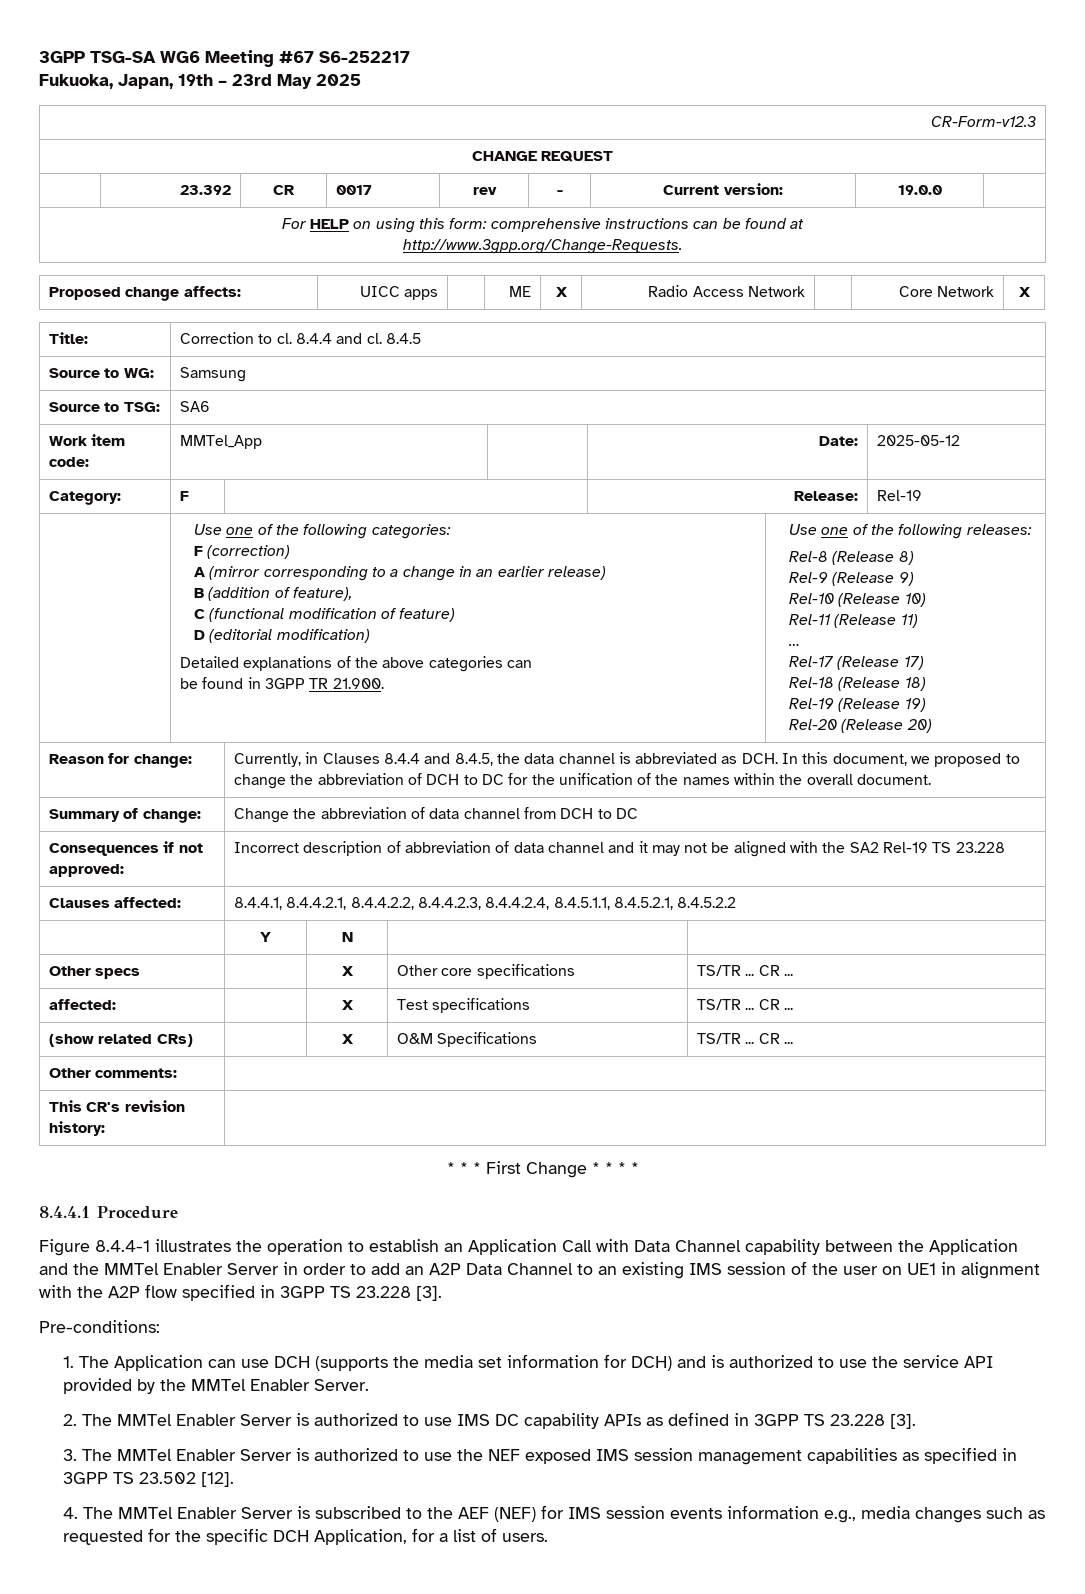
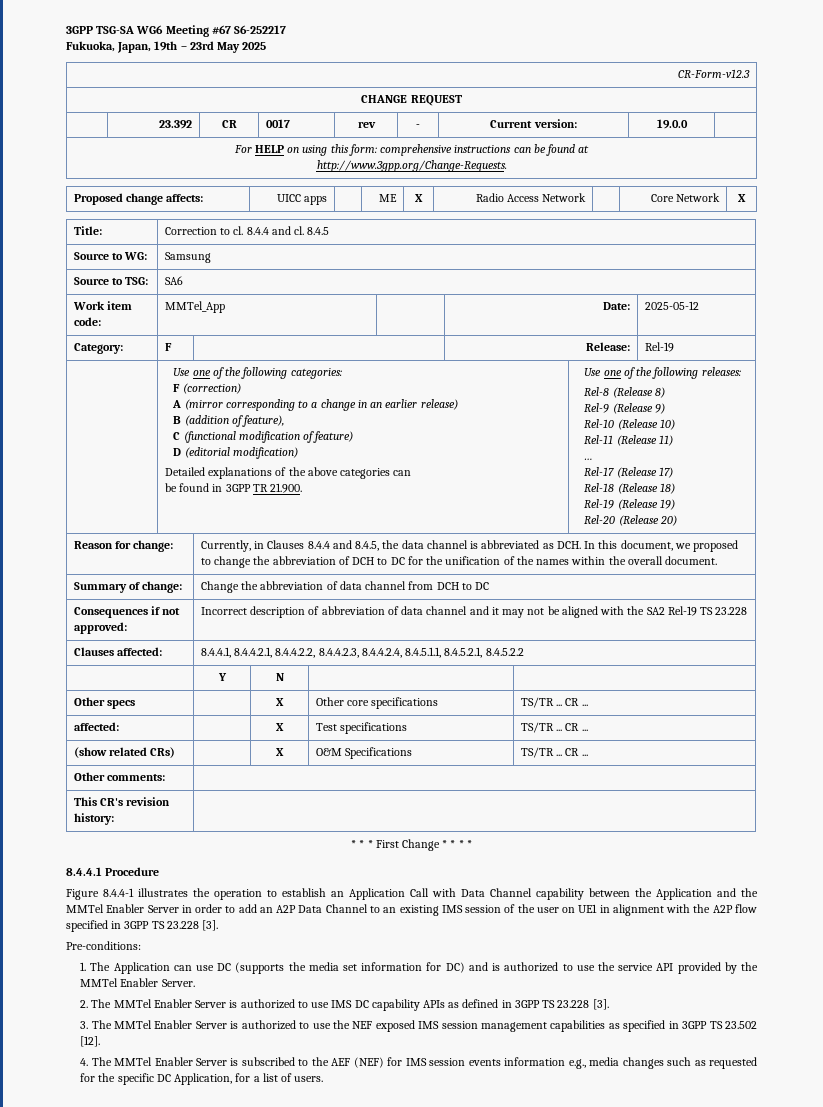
[273,1356,310,1368] DCH -> [217,963,232,971] DC
[630,1356,672,1371] DCH) -> [445,962,465,973] DC)
[272,1530,309,1542] DCH -> [156,1074,171,1082] DC

